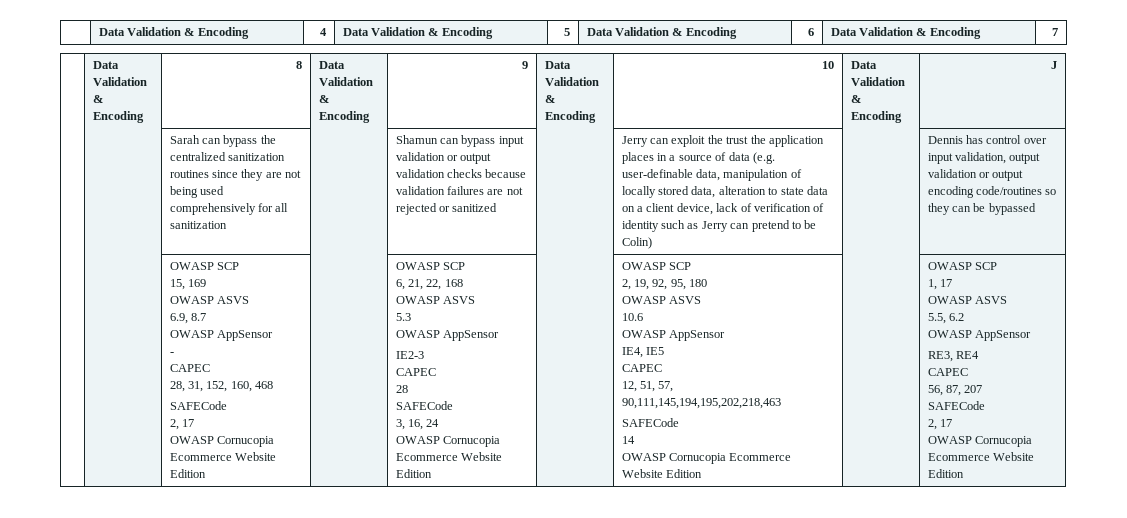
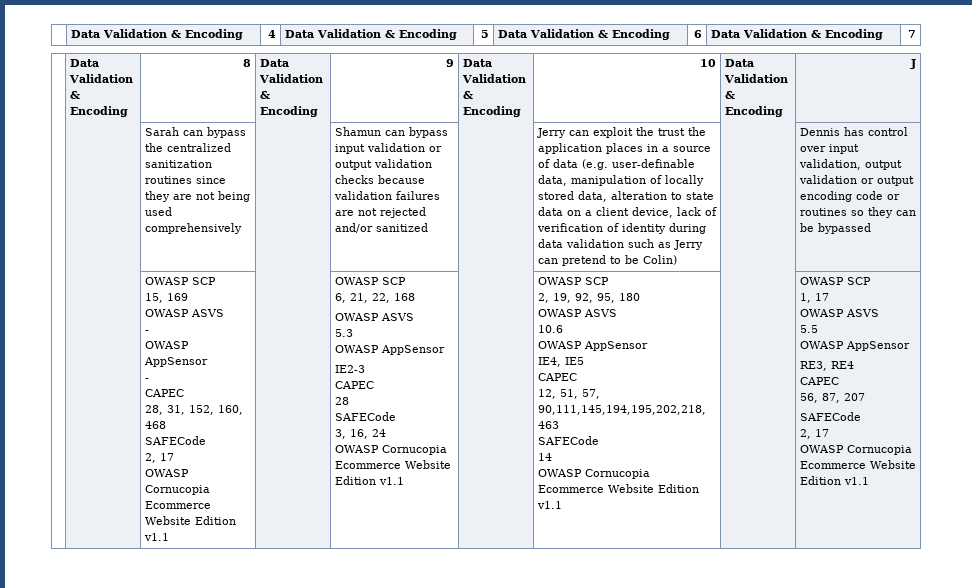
[258,203,289,212] [169,221,227,229] for all sanitization -> (242, 228) none
[439,206,451,212] or -> [334,223,373,233] and/or
(659, 226) none -> [668,223,706,234] [537,239,624,248] during data validation
[976,186,1043,195] code/routines -> [855,191,900,200] [799,208,847,216] code or routines
[169,313,207,324] 6.9, 8.7 -> [144,330,149,333] -
(206, 473) none -> [143,533,169,541] v1.1
(432, 473) none -> [378,477,404,485] v1.1
(703, 473) none -> [536,501,562,509] v1.1
[927,313,965,324] 5.5, 6.2 -> [799,325,818,333] 5.5
(964, 473) none -> [843,477,869,485] v1.1

